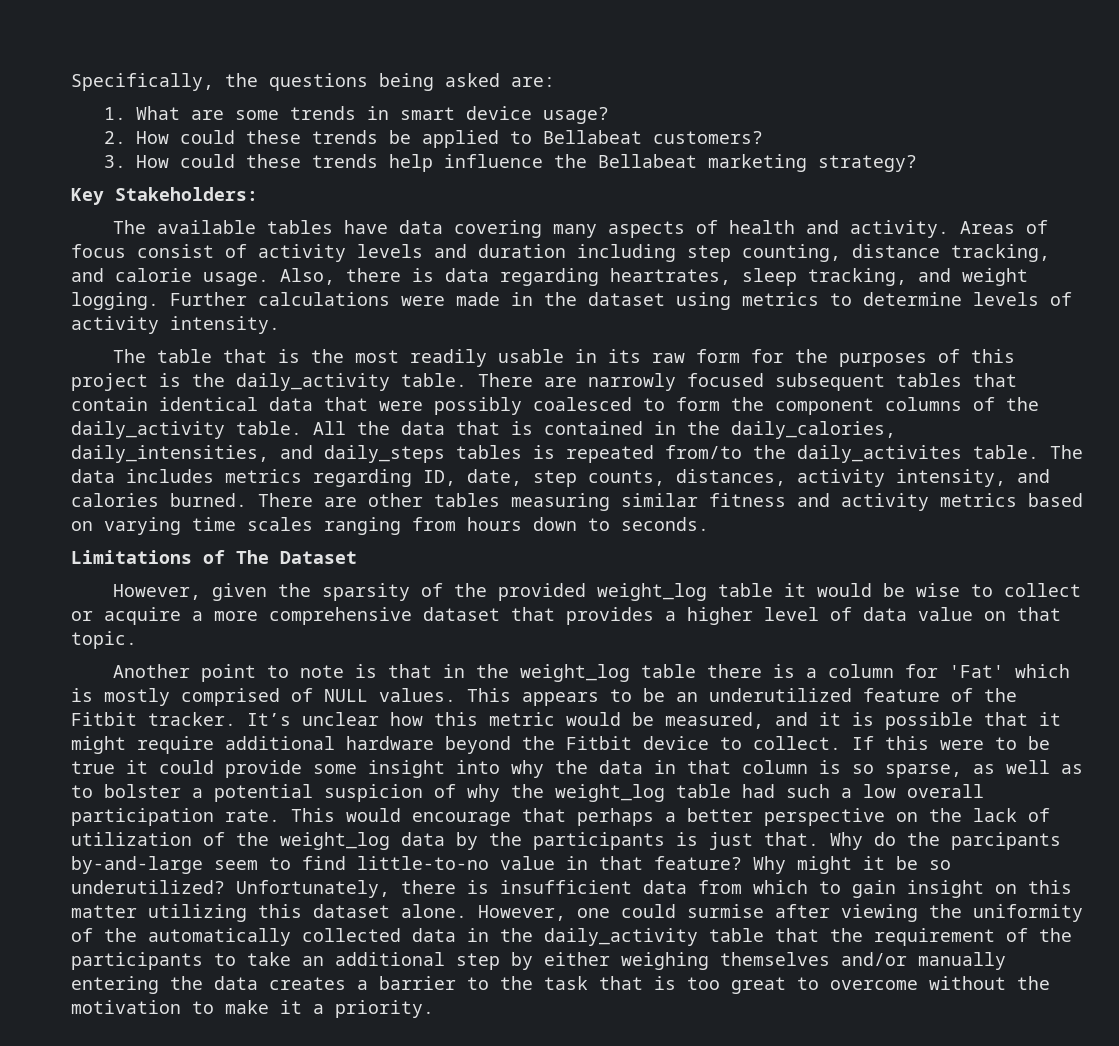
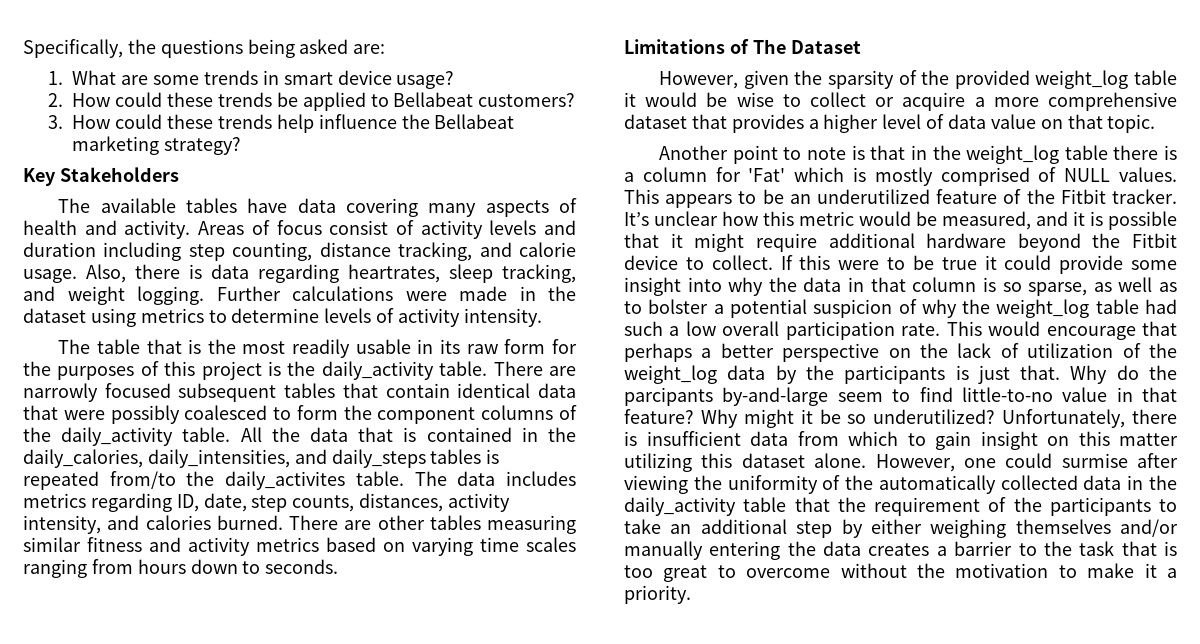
[115,187,258,201] Stakeholders: -> [59,167,179,182] Stakeholders

